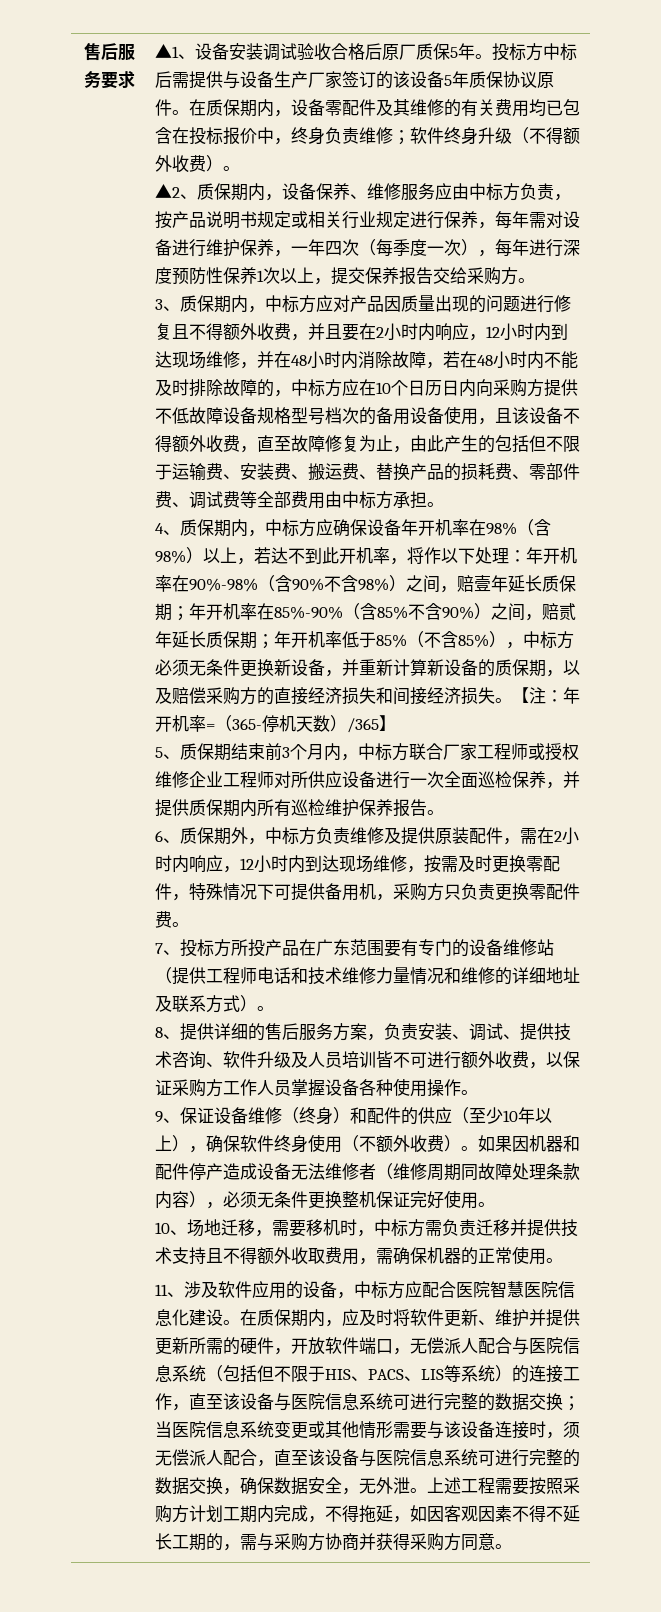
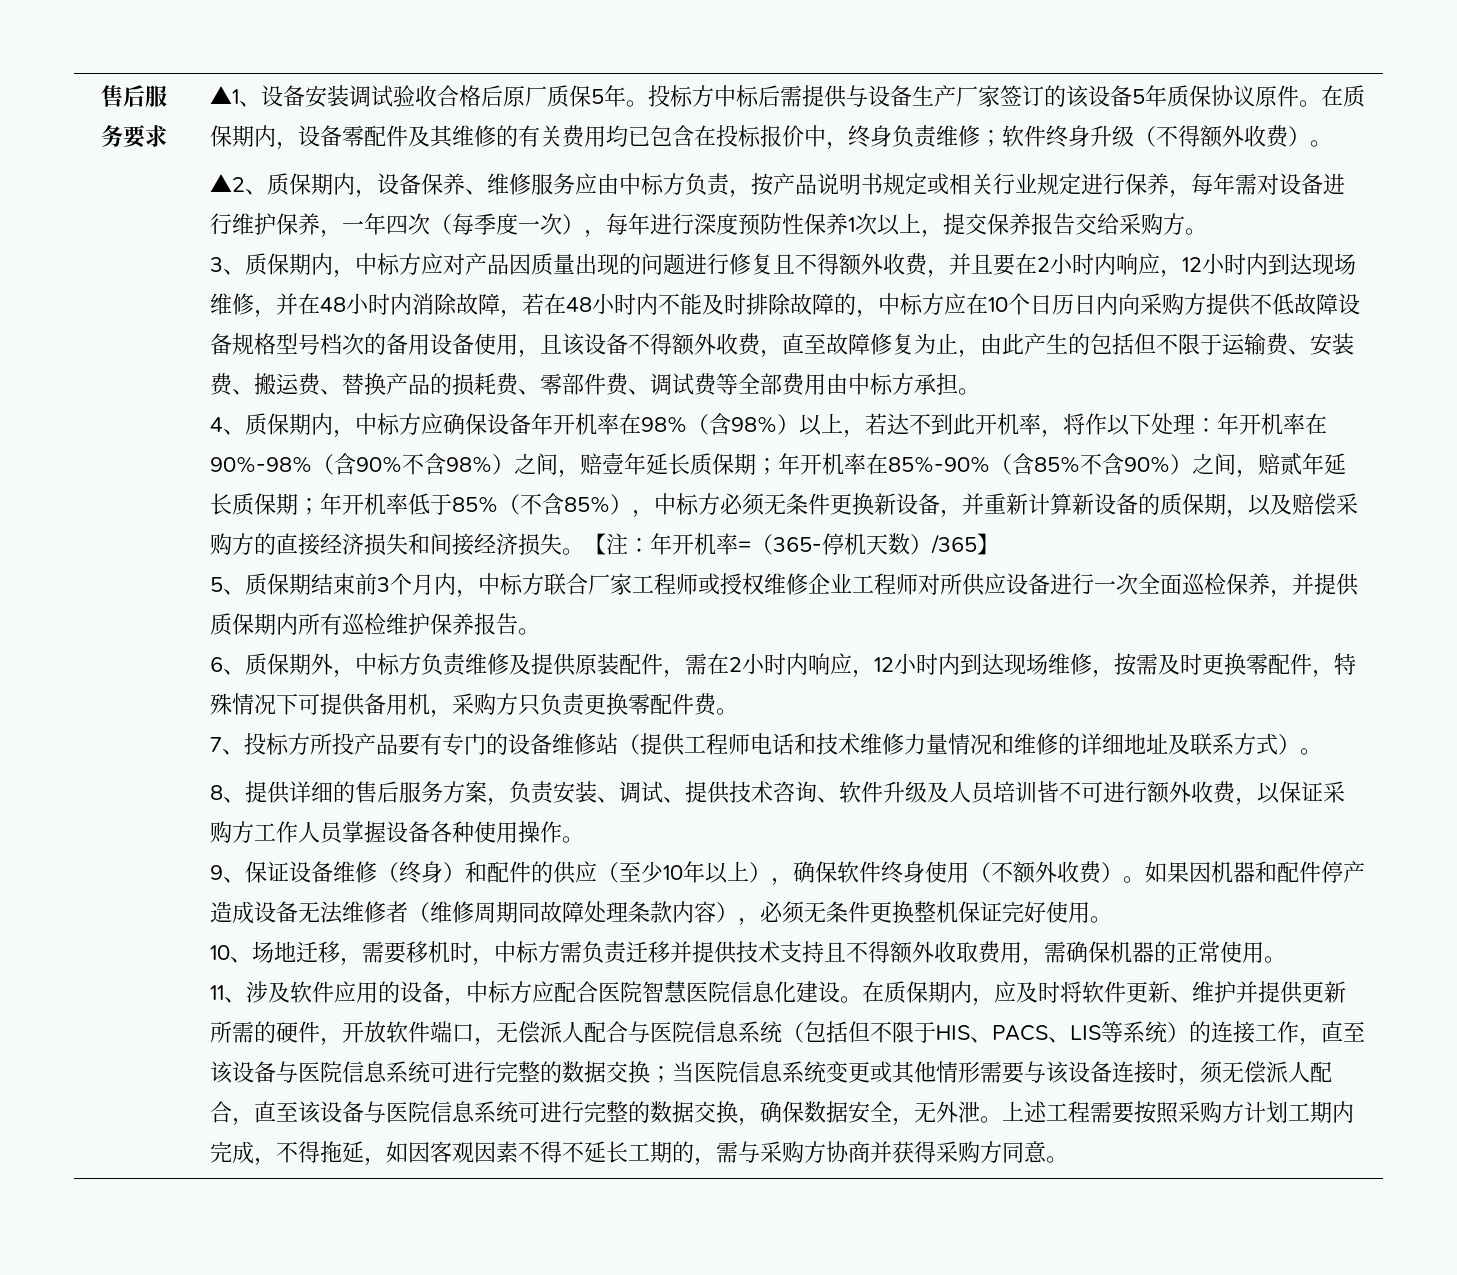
[299,939,385,956] 在广东范围 -> (399, 744) none

